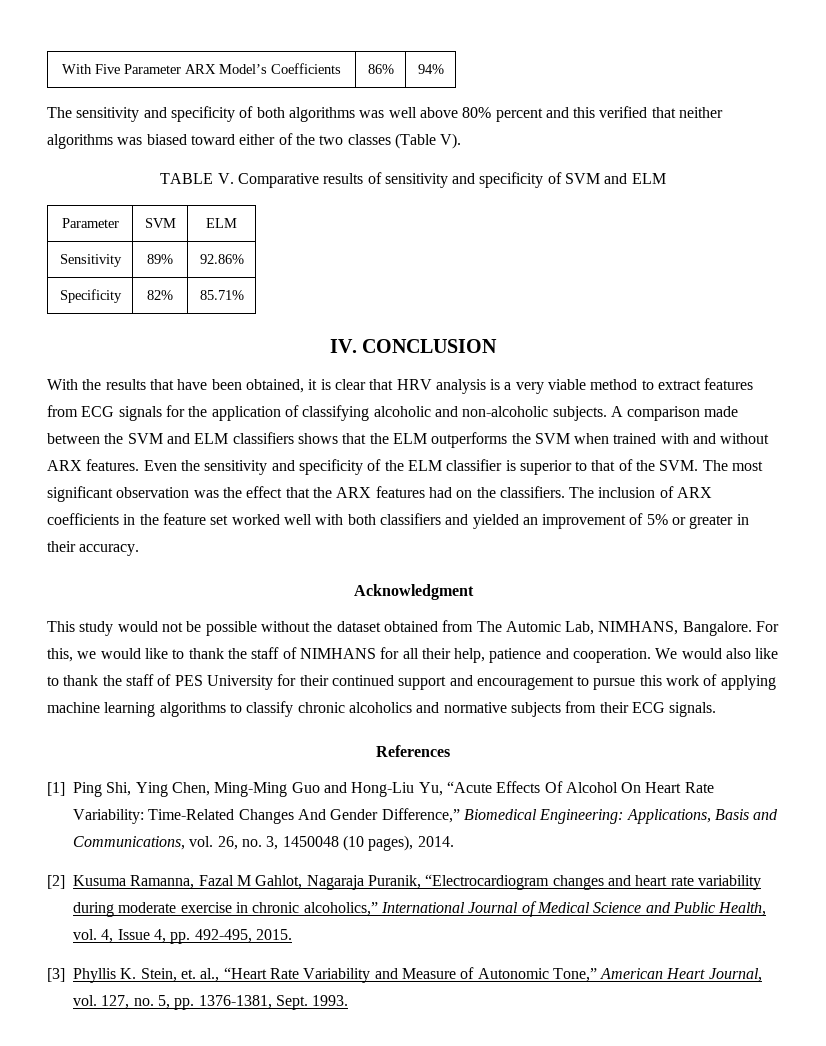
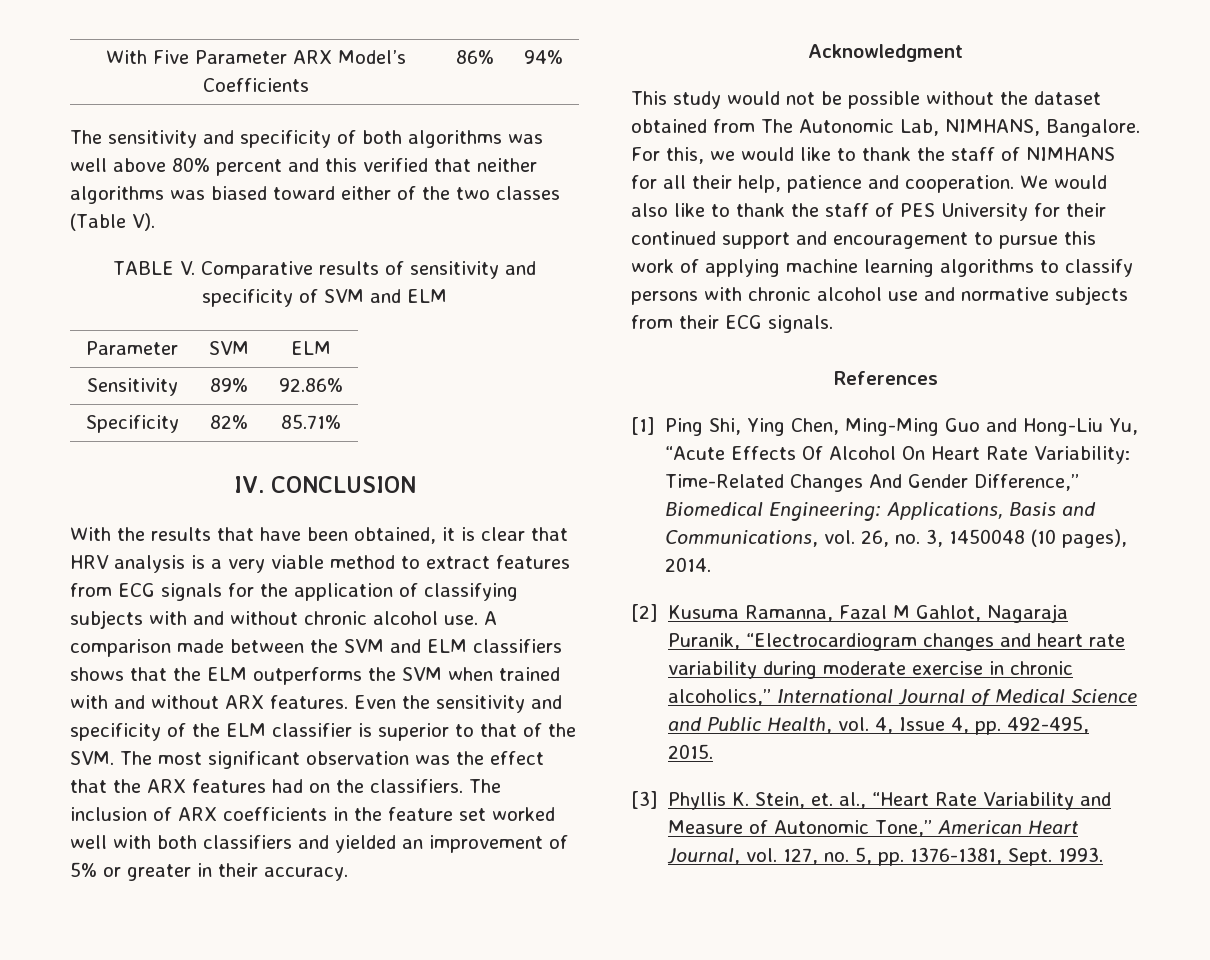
[373,406,607,421] alcoholic and non-alcoholic subjects. -> [70,610,478,629] subjects with and without chronic alcohol use.
[505,621,561,632] Automic -> [799,119,894,133] Autonomic
[297,702,412,713] chronic alcoholics -> [631,287,918,305] persons with chronic alcohol use

